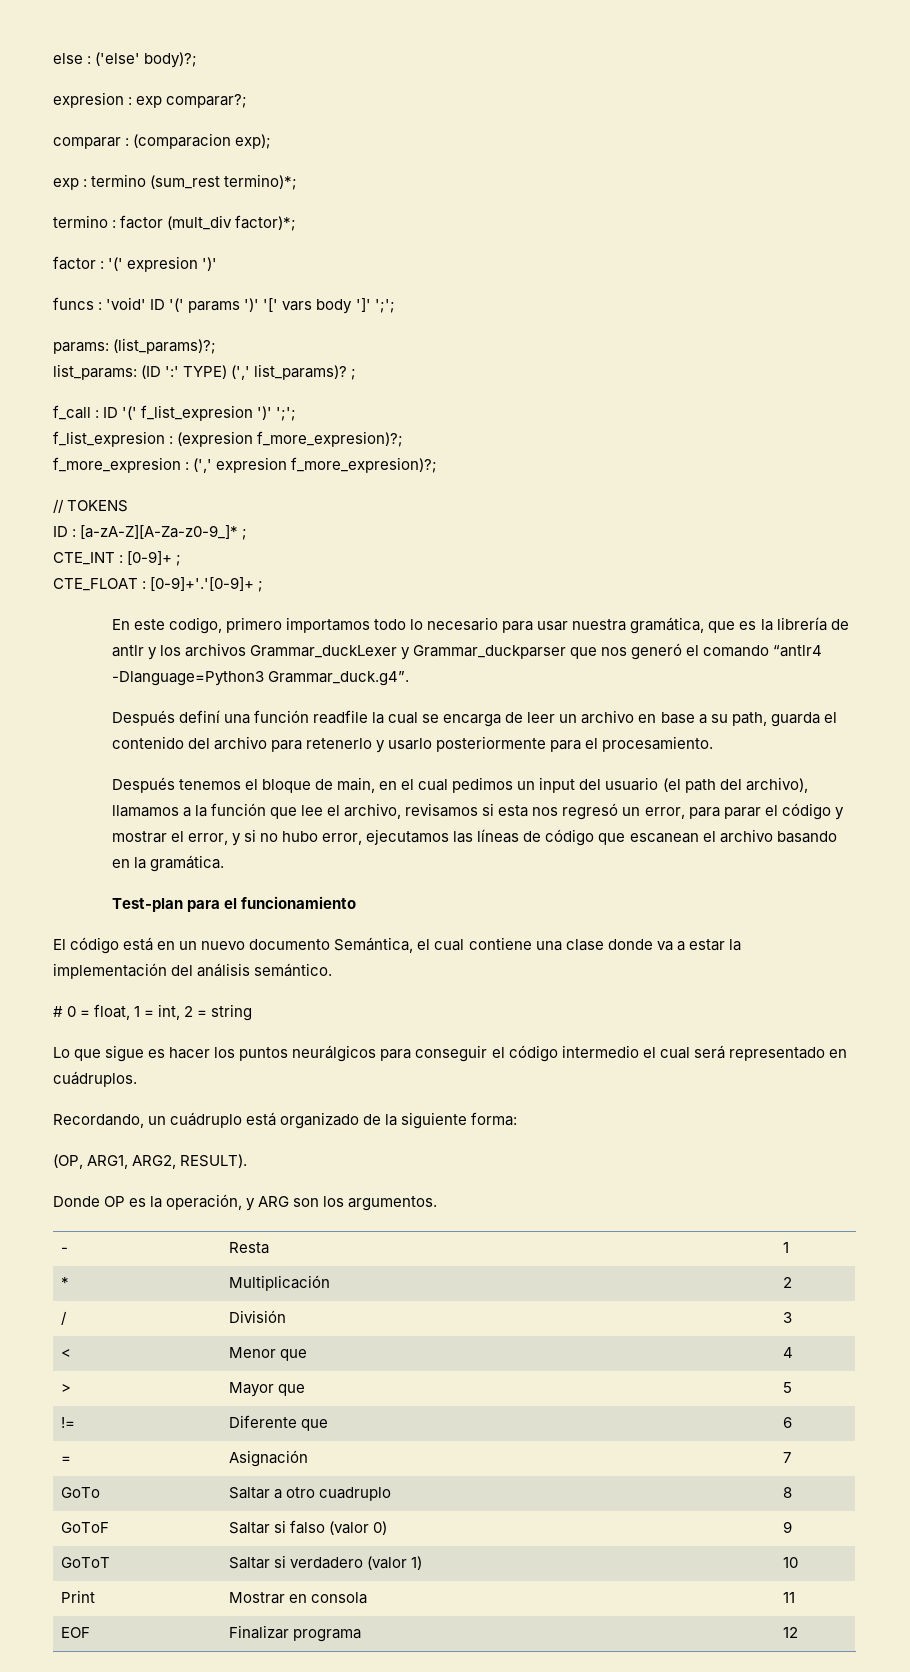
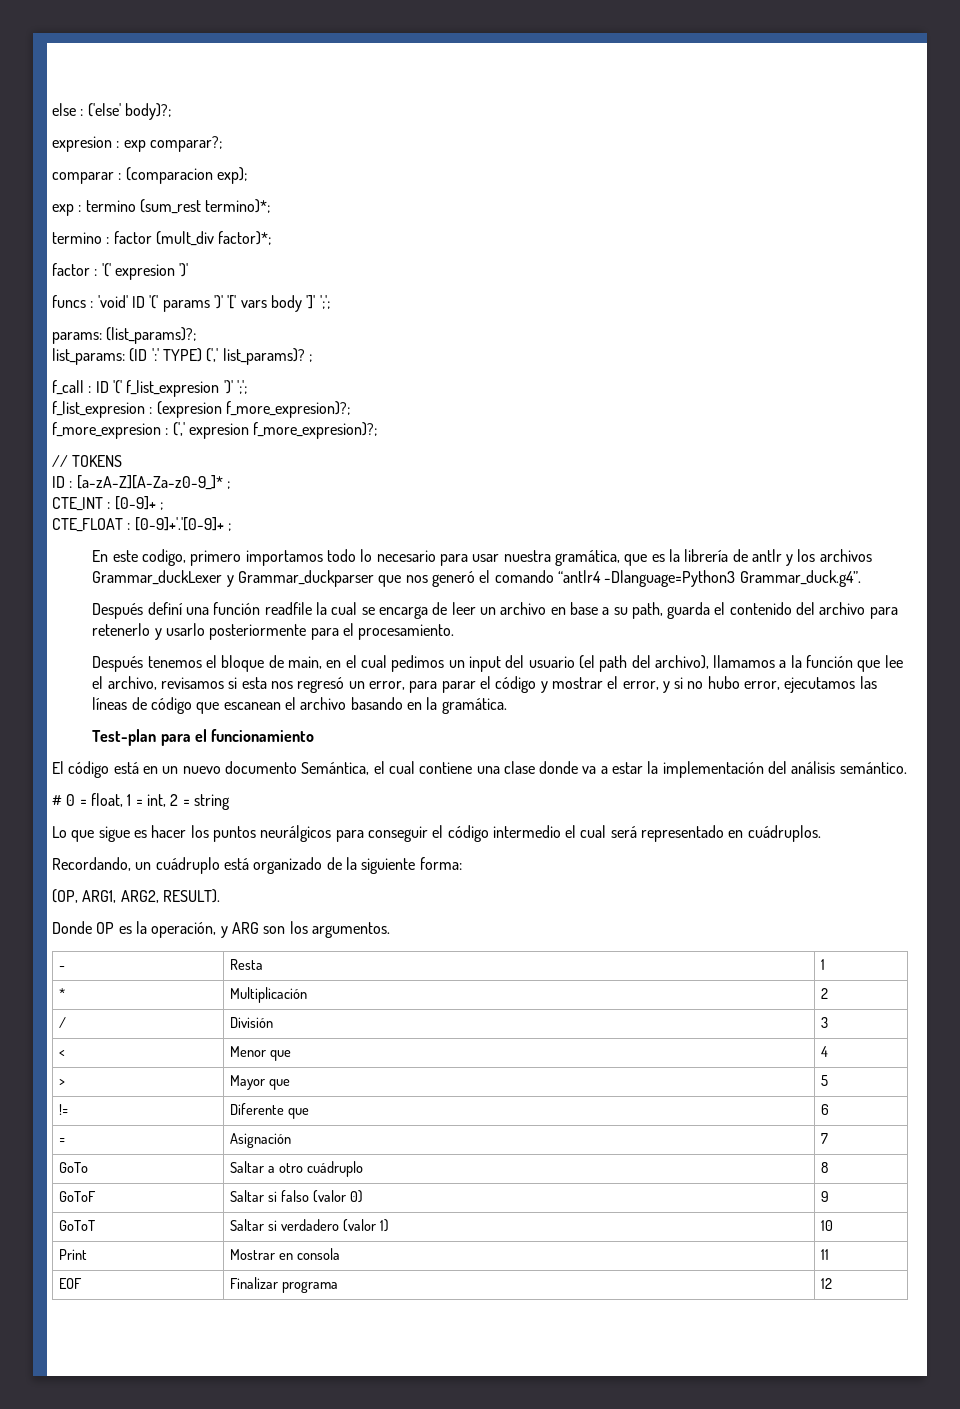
[318,1487,391,1501] cuadruplo -> [307,1161,364,1177] cuádruplo

